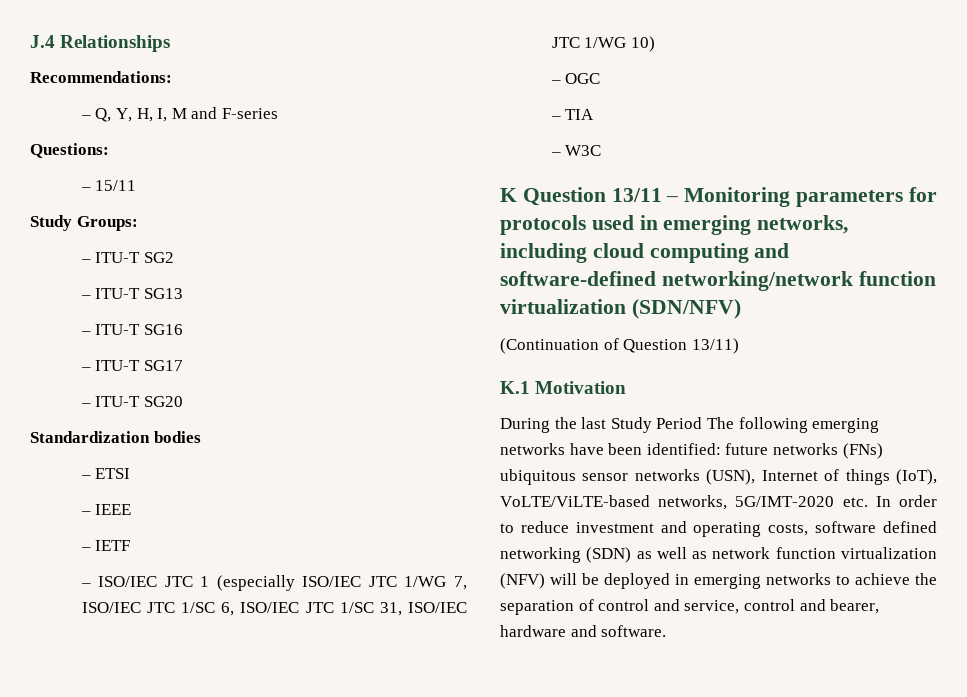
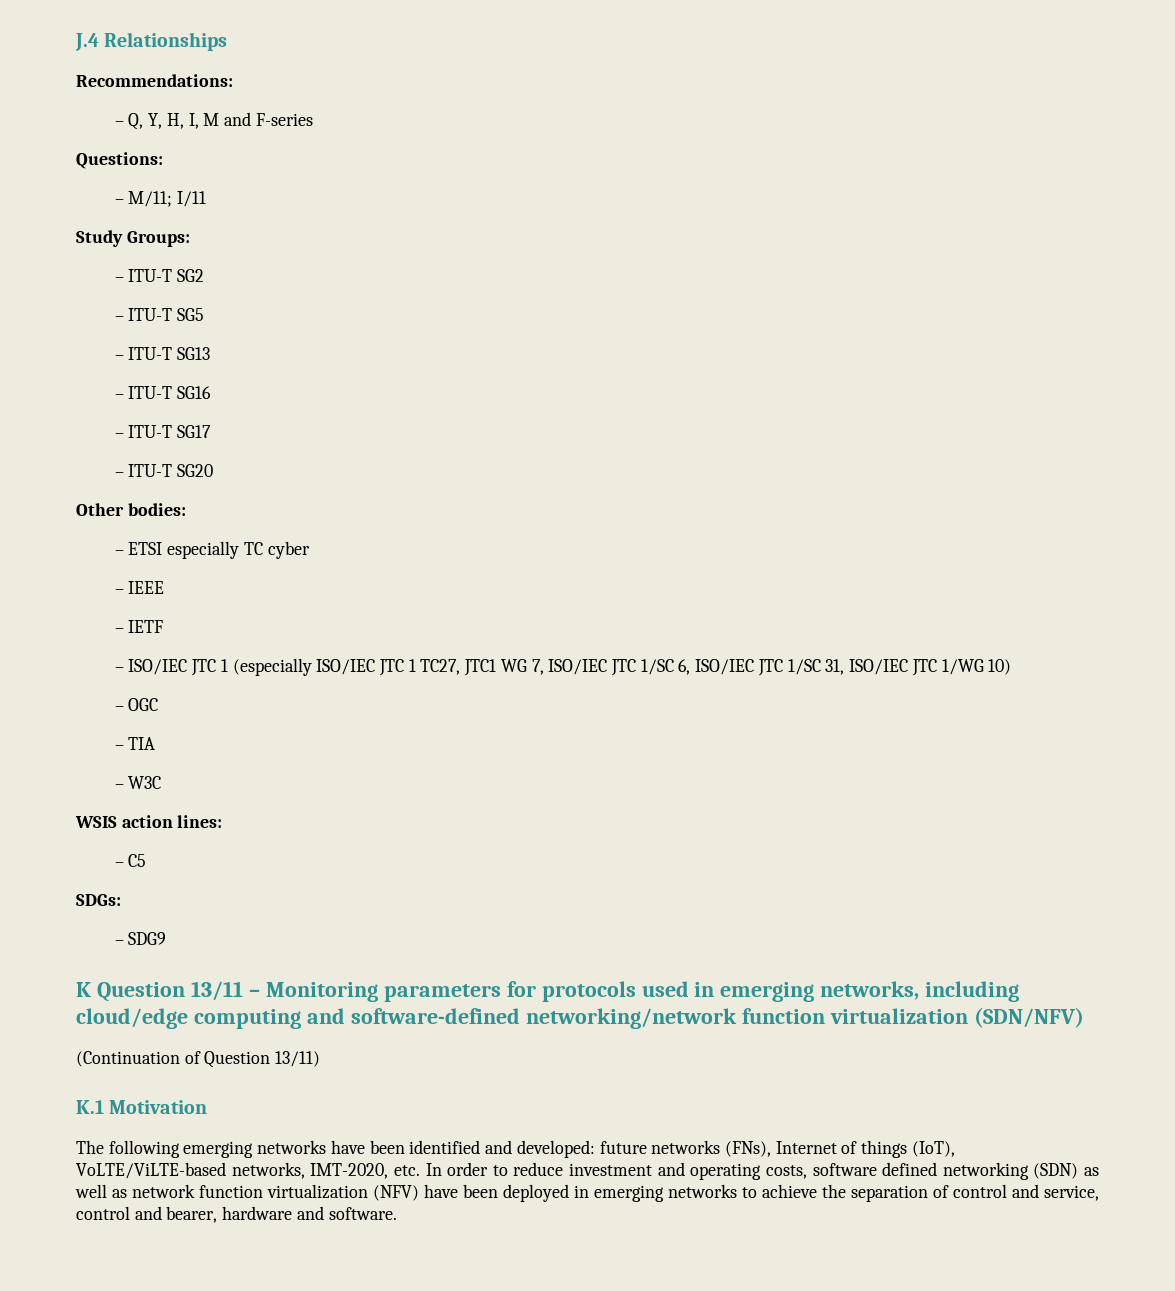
[95,180,137,191] 15/11 -> [128,191,207,207] M/11; I/11
(175, 257) none -> [114,308,205,321] // – ITU-T SG5
[30,431,201,443] Standardization bodies -> [76,503,186,516] Other bodies:
(131, 473) none -> [167,541,310,559] especially TC cyber
[404,576,447,587] 1/WG -> [408,659,527,676] 1 TC27, JTC1 WG
(602, 150) none -> [75,815,223,828] [114,854,147,867] [76,894,121,906] [114,932,167,945] // WSIS action lines: // – C5 // SDGs: // – SDG9
[592,243,644,258] cloud -> [76,1008,188,1029] cloud/edge
[500,417,703,433] During the last Study Period -> (208, 1107) none
[646,443,883,459] [500,469,756,485] identified: future networks (FNs) ubiquitous sensor networks (USN), -> [409,1140,771,1158] identified and developed: future networks (FNs),
[735,496,835,507] 5G/IMT-2020 -> [310,1163,389,1179] IMT-2020,
[550,573,599,585] will be -> [424,1184,498,1198] have been

